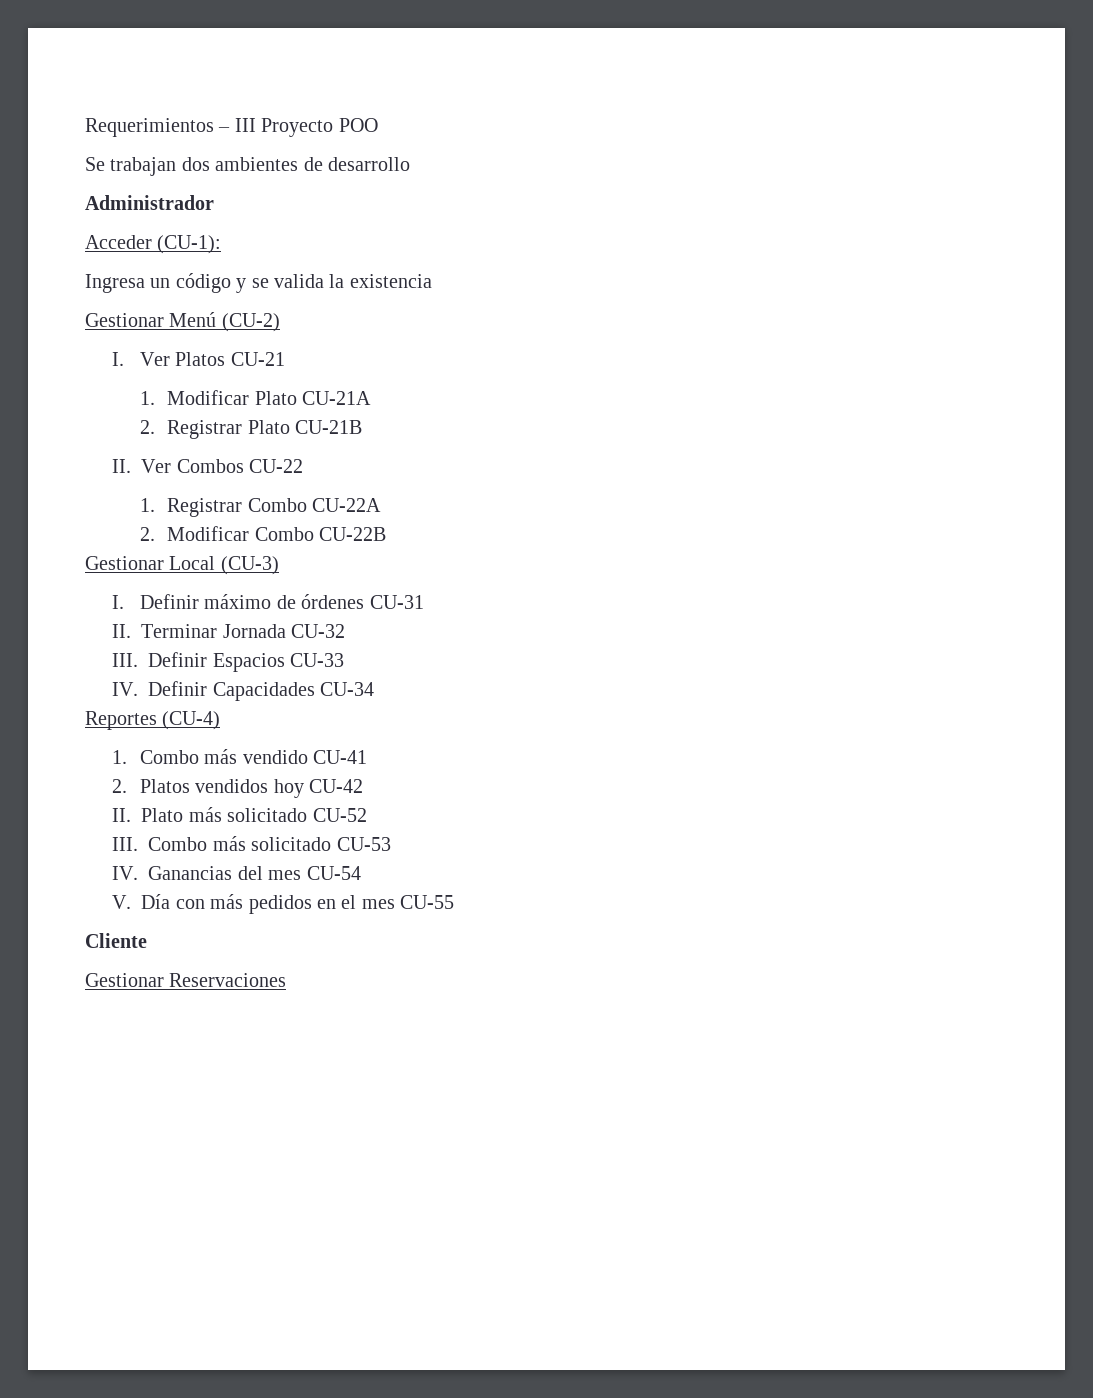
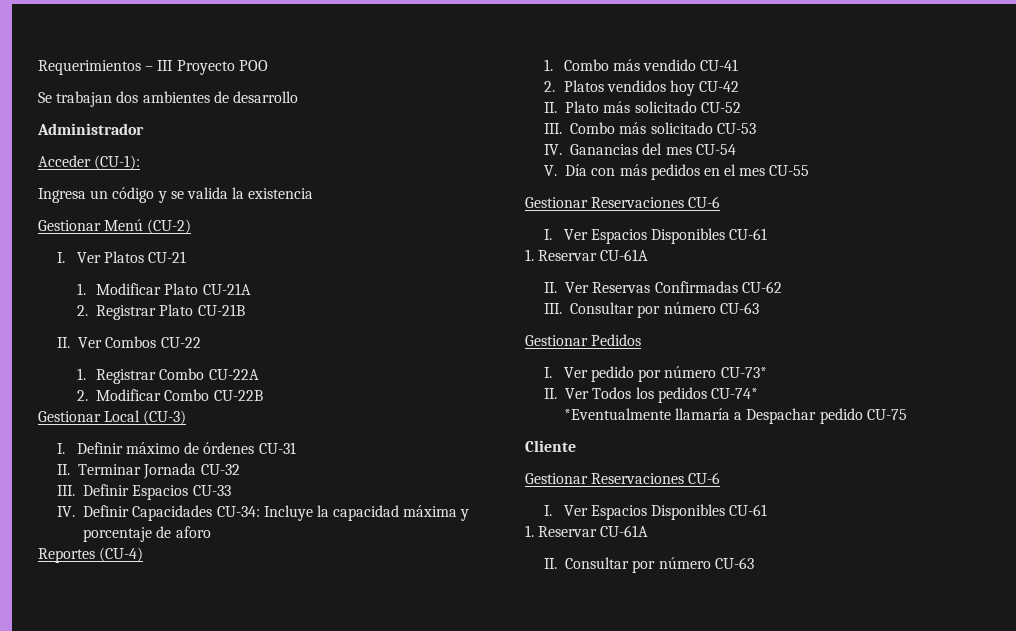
[320,682,375,696] CU-34 -> [216,505,470,521] [83,526,211,542] CU-34: Incluye la capacidad máxima y porcentaje de aforo
[85,933,147,948] [85,973,287,987] Cliente // Gestionar Reservaciones -> [525,196,721,208] [544,228,768,244] [525,249,649,261] [544,281,782,293] [544,302,759,318] [525,334,642,346] [544,366,767,382] [544,387,758,403] [563,408,907,424] [525,440,576,452] [525,472,721,484] [544,504,768,520] [525,525,649,537] [544,557,754,573] Gestionar Reservaciones CU-6 // I. Ver Espacios Disponibles CU-61 // 1. Reservar CU-61A // II. Ver Reservas Confirmadas CU-62 // III. Consultar por número CU-63 // Gestionar Pedidos // I. Ver pedido por número CU-73* // II. Ver Todos los pedidos CU-74* // *Eventualmente llamaría a Despachar pedido CU-75 // Cliente // Gestionar Reservaciones CU-6 // I. Ver Espacios Disponibles CU-61 // 1. Reservar CU-61A // II. Consultar por número CU-63

